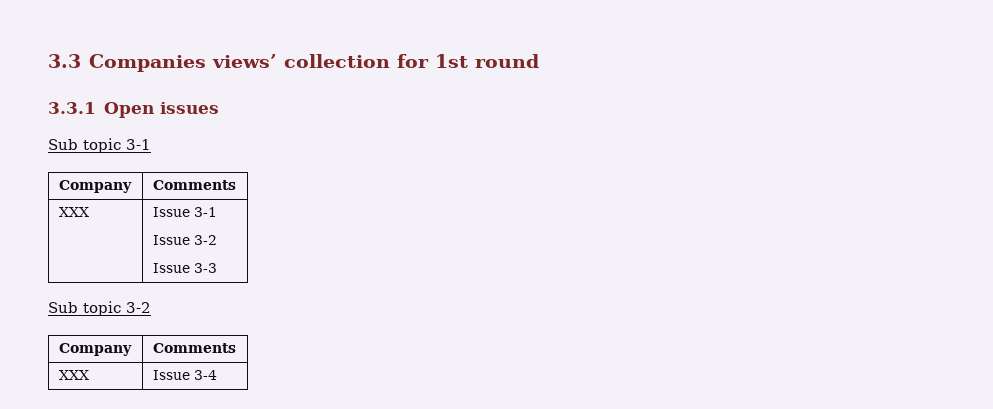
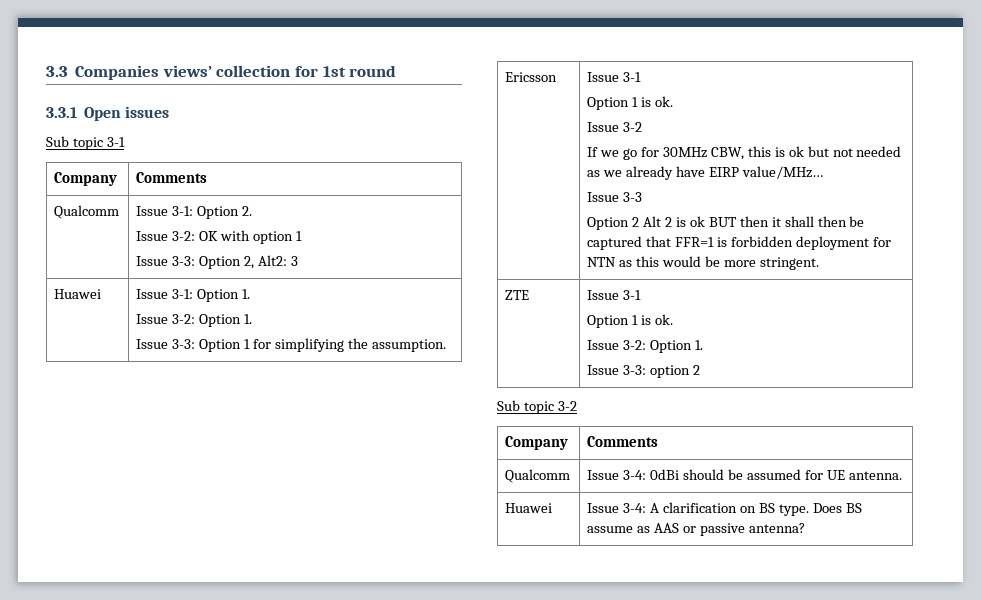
[58,207,89,217] [152,207,217,217] [152,235,217,245] [152,263,217,273] XXX | Issue 3-1 // Issue 3-2 // Issue 3-3 -> [54,205,120,219] [136,206,253,219] [136,230,302,244] [136,255,298,269] [54,289,102,299] [136,289,251,302] [136,314,253,327] [136,338,446,352] [505,72,558,82] [587,72,642,82] [587,96,674,110] [587,122,643,132] [587,146,902,160] [587,166,823,180] [587,192,643,202] [587,216,865,230] [587,236,891,250] [587,256,819,270] [505,290,530,300] [587,290,642,300] [587,314,674,328] [587,340,704,353] [587,365,701,378] Qualcomm | Issue 3-1: Option 2. // Issue 3-2: OK with option 1 // Issue 3-3: Option 2, Alt2: 3 // Huawei | Issue 3-1: Option 1. // Issue 3-2: Option 1. // Issue 3-3: Option 1 for simplifying the assumption. // Ericsson | Issue 3-1 // Option 1 is ok. // Issue 3-2 // If we go for 30MHz CBW, this is ok but not needed as we already have EIRP value/MHz… // Issue 3-3 // Option 2 Alt 2 is ok BUT then it shall then be captured that FFR=1 is forbidden deployment for NTN as this would be more stringent. // ZTE | Issue 3-1 // Option 1 is ok. // Issue 3-2: Option 1. // Issue 3-3: option 2
[58,370,89,380] [152,370,217,380] XXX | Issue 3-4 -> [505,469,571,483] [587,469,902,480] [505,503,553,513] [587,502,862,516] [587,523,805,536] Qualcomm | Issue 3-4: 0dBi should be assumed for UE antenna. // Huawei | Issue 3-4: A clarification on BS type. Does BS assume as AAS or passive antenna?

